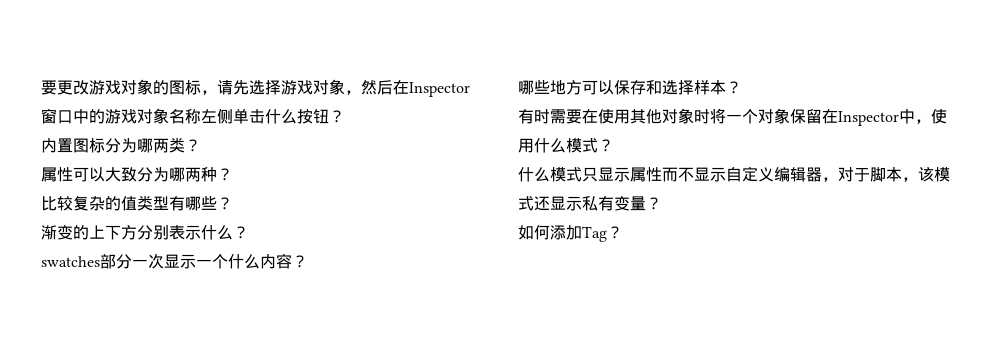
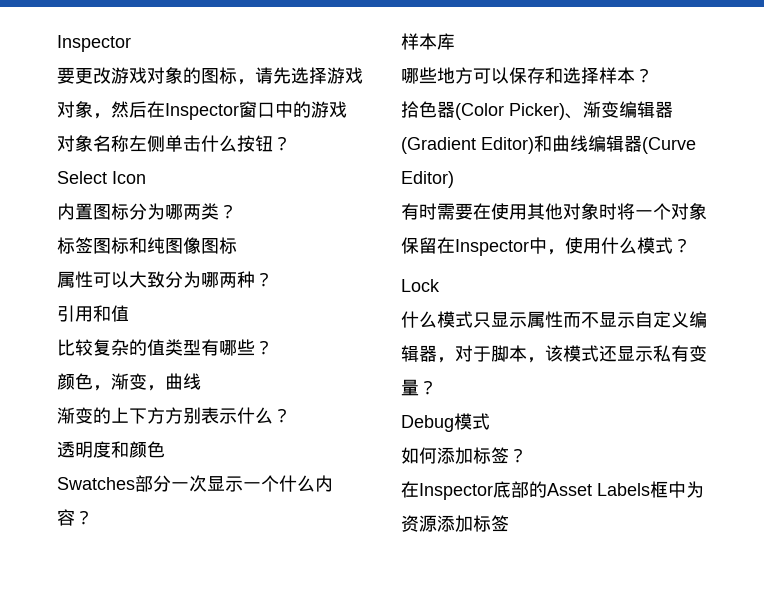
(41, 87) none -> [57,35,131,52] Inspector //
(345, 116) none -> [57,171,146,184] // Select Icon
(201, 145) none -> [57,237,237,254] // 标签图标和纯图像图标
(233, 174) none -> [57,305,129,322] // 引用和值
(233, 203) none -> [57,373,201,391] // 颜色，渐变，曲线
[137,225,153,240] 分 -> [165,407,183,424] 方
[41,256,100,267] swatches -> [57,441,165,458] [57,477,135,490] 透明度和颜色 // Swatches
(308, 261) none -> [401,33,455,50] // 样本库
(742, 87) none -> [401,101,673,120] [401,135,696,154] [401,171,454,188] // 拾色器(Color Picker)、渐变编辑器(Gradient Editor)和曲线编辑器(Curve Editor)
(614, 145) none -> [401,279,440,292] // Lock
(662, 203) none -> [401,413,490,432] // Debug模式
[582,226,623,242] Tag？ -> [473,447,527,464] [401,481,704,500] [401,515,509,532] 标签？ // 在Inspector底部的Asset Labels框中为资源添加标签

